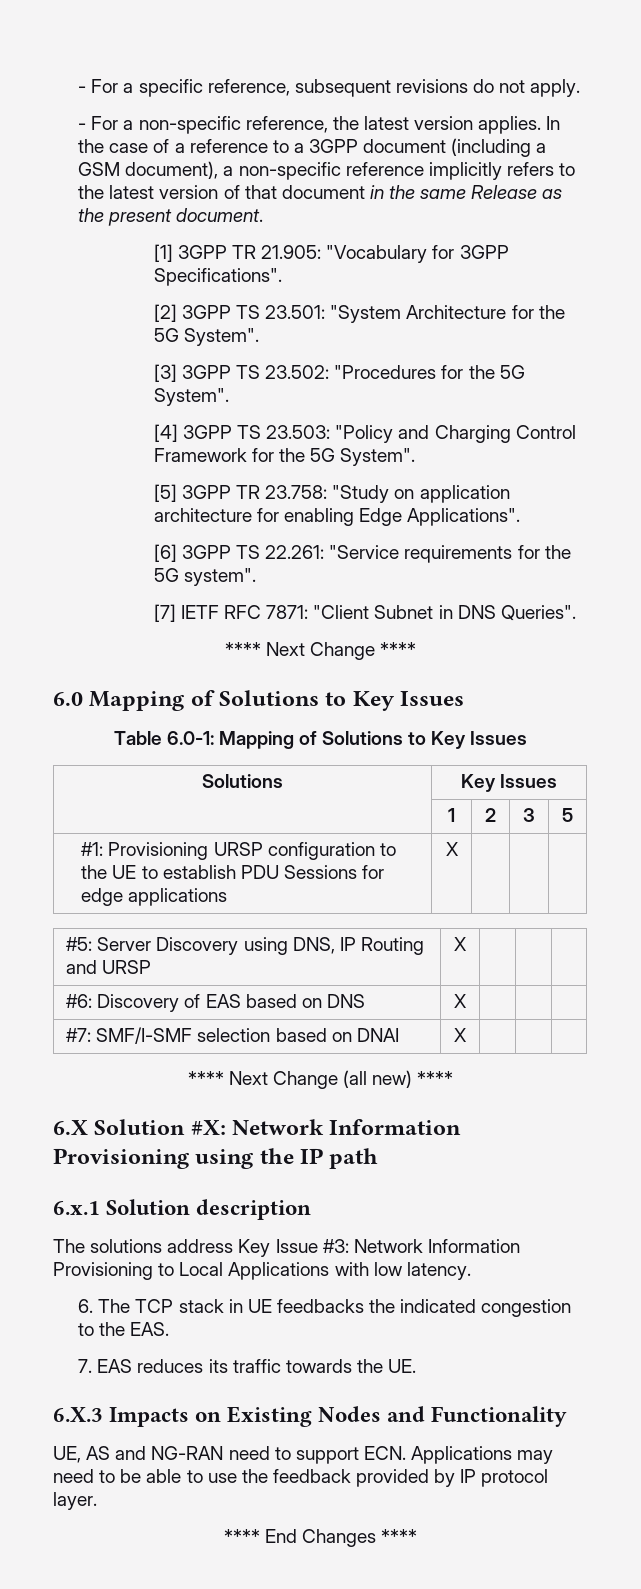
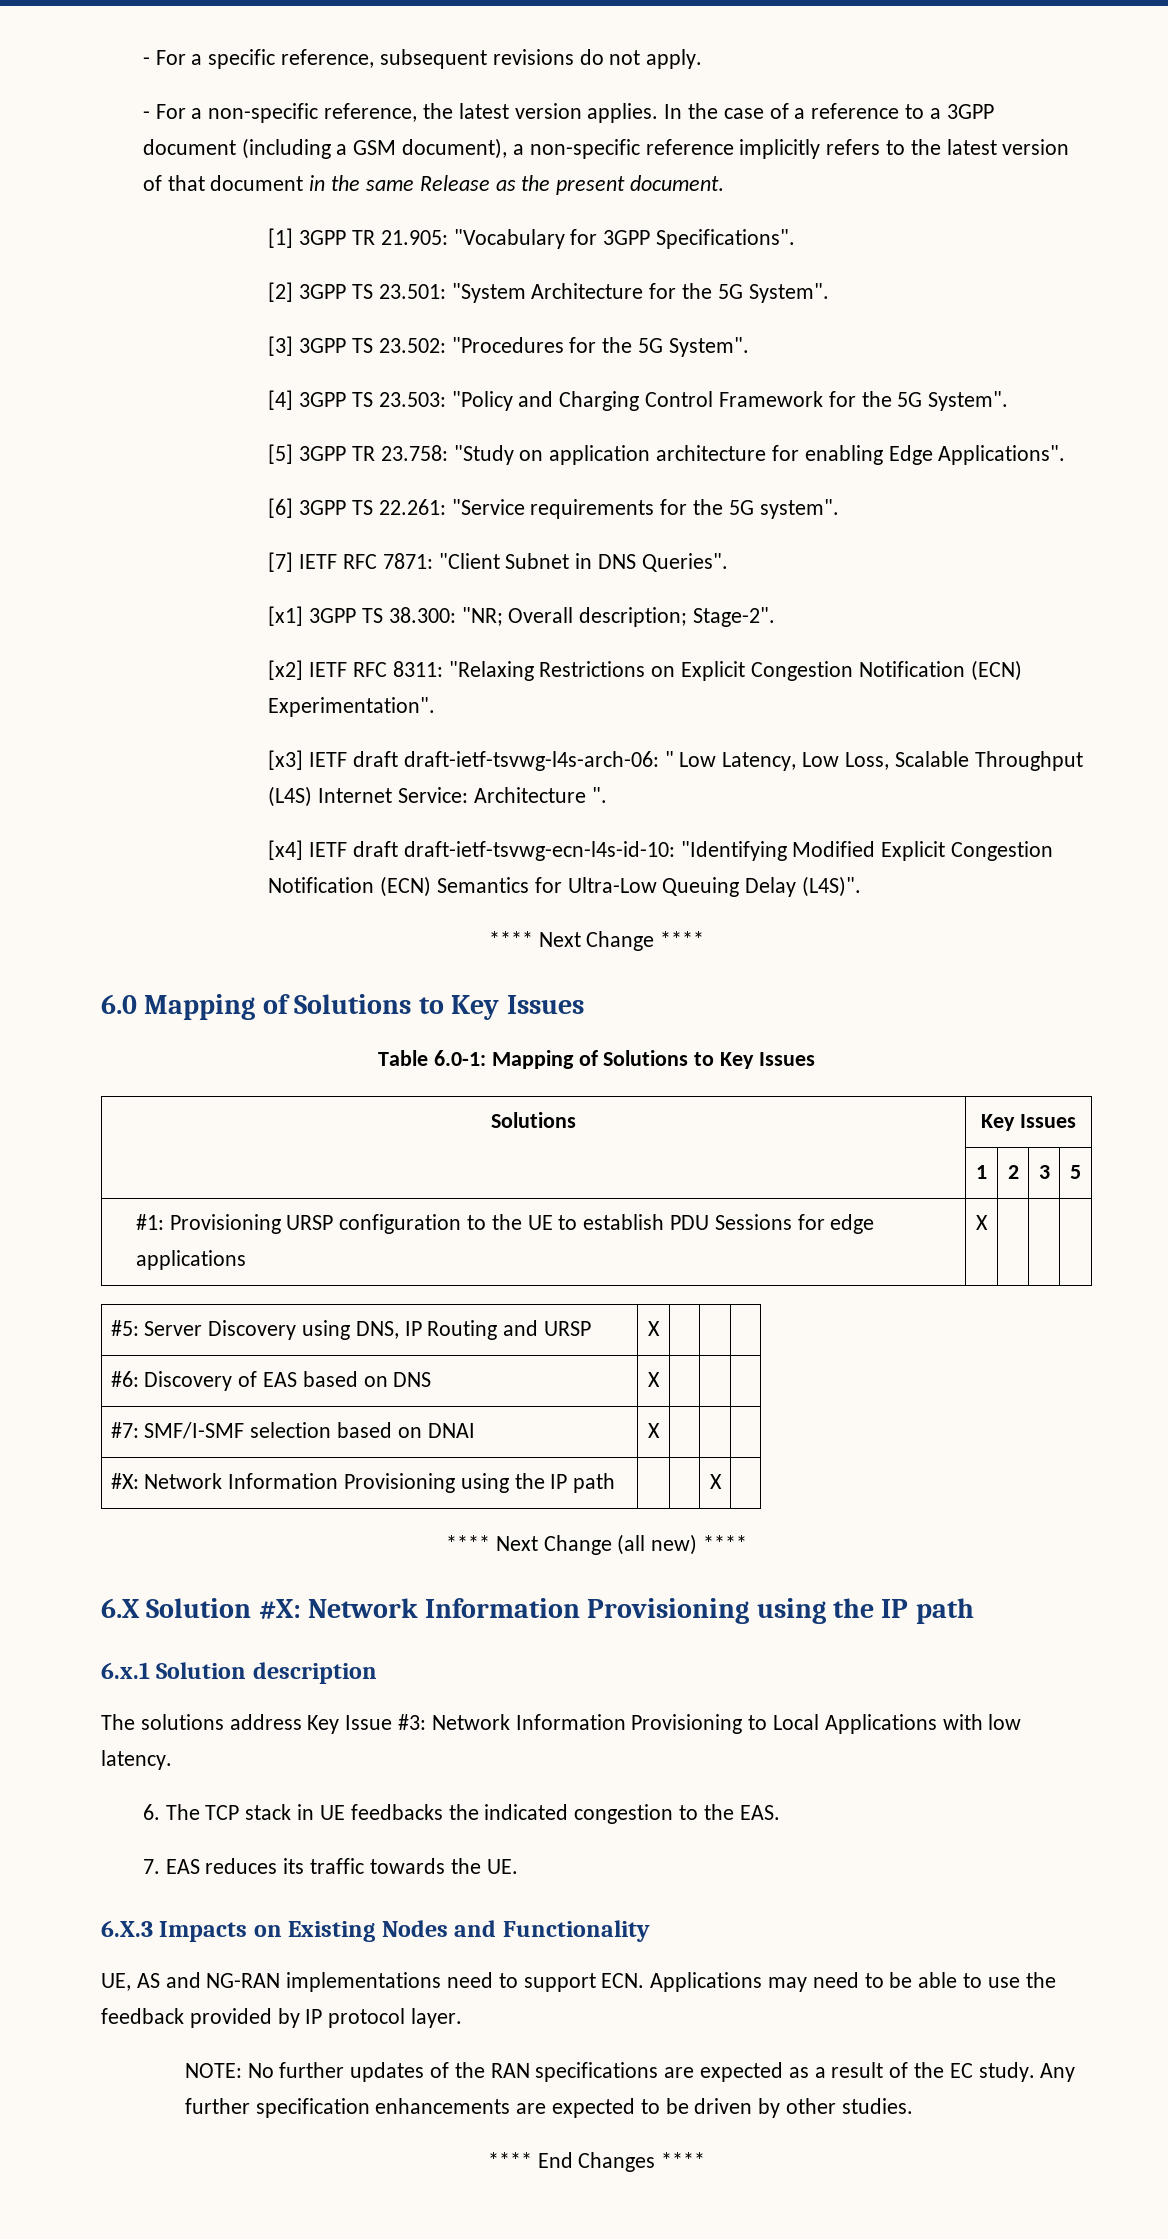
(576, 613) none -> [268,606,776,627] [268,660,1022,681] [268,697,436,717] [268,750,1083,771] [268,786,607,807] [268,840,1054,861] [268,876,862,897] // [x1] 3GPP TS 38.300: "NR; Overall description; Stage-2". // [x2] IETF RFC 8311: "Relaxing Restrictions on Explicit Congestion Notification (ECN) Experimentation". // [x3] IETF draft draft-ietf-tsvwg-l4s-arch-06: " Low Latency, Low Loss, Scalable Throughput (L4S) Internet Service: Architecture ". // [x4] IETF draft draft-ietf-tsvwg-ecn-l4s-id-10: "Identifying Modified Explicit Congestion Notification (ECN) Semantics for Ultra-Low Queuing Delay (L4S)".
(467, 1035) none -> [110,1473,616,1493] [709,1474,722,1489] // #X: Network Information Provisioning using the IP path | | | X |
(224, 1453) none -> [286,1972,442,1992] implementations
(97, 1501) none -> [184,2062,1076,2082] [184,2098,913,2118] // NOTE: No further updates of the RAN specifications are expected as a result of the EC study. Any further specification enhancements are expected to be driven by other studies.

